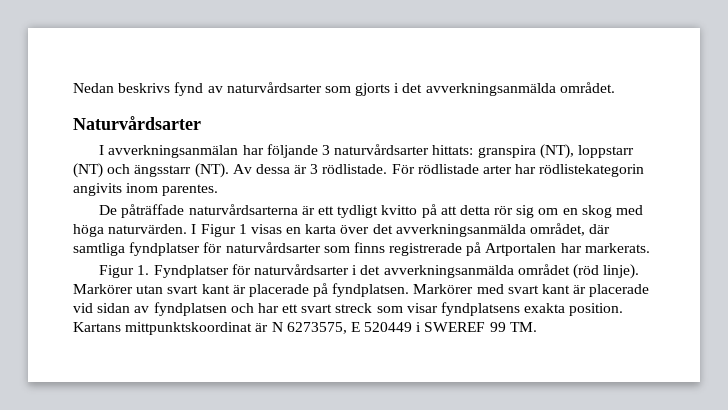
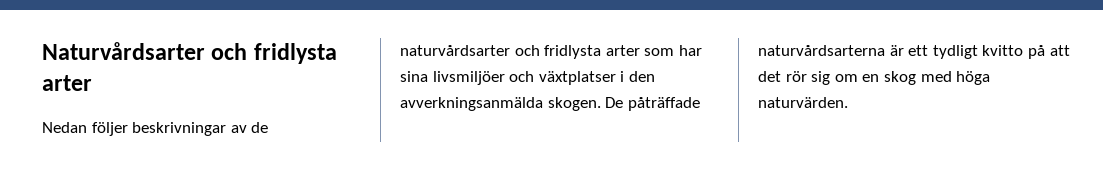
[73,82,615,96] [73,116,201,130] [99,144,634,159] [73,163,645,178] [73,183,219,196] Nedan beskrivs fynd av naturvårdsarter som gjorts i det avverkningsanmälda området. // Naturvårdsarter // I avverkningsanmälan har följande 3 naturvårdsarter hittats: granspira (NT), loppstarr (NT) och ängsstarr (NT). Av dessa är 3 rödlistade. För rödlistade arter har rödlistekategorin angivits inom parentes. // -> [42,42,337,64] [42,75,92,91] [42,122,269,136] [400,45,702,59] [400,71,655,85] [400,97,601,111] Naturvårdsarter och fridlysta arter // Nedan följer beskrivningar av de naturvårdsarter och fridlysta arter som har sina livsmiljöer och växtplatser i den avverkningsanmälda skogen.
[459,205,490,215] detta -> [758,71,781,82] det
[191,223,611,237] [73,242,650,256] [99,264,640,279] [73,283,650,297] [73,302,624,316] [73,322,537,335] I Figur 1 visas en karta över det avverkningsanmälda området, där samtliga fyndplatser för naturvårdsarter som finns registrerade på Artportalen har markerats. // Figur 1. Fyndplatser för naturvårdsarter i det avverkningsanmälda området (röd linje). Markörer utan svart kant är placerade på fyndplatsen. Markörer med svart kant är placerade vid sidan av fyndplatsen och har ett svart streck som visar fyndplatsens exakta position. Kartans mittpunktskoordinat är N 6273575, E 520449 i SWEREF 99 TM. -> (848, 102) none

